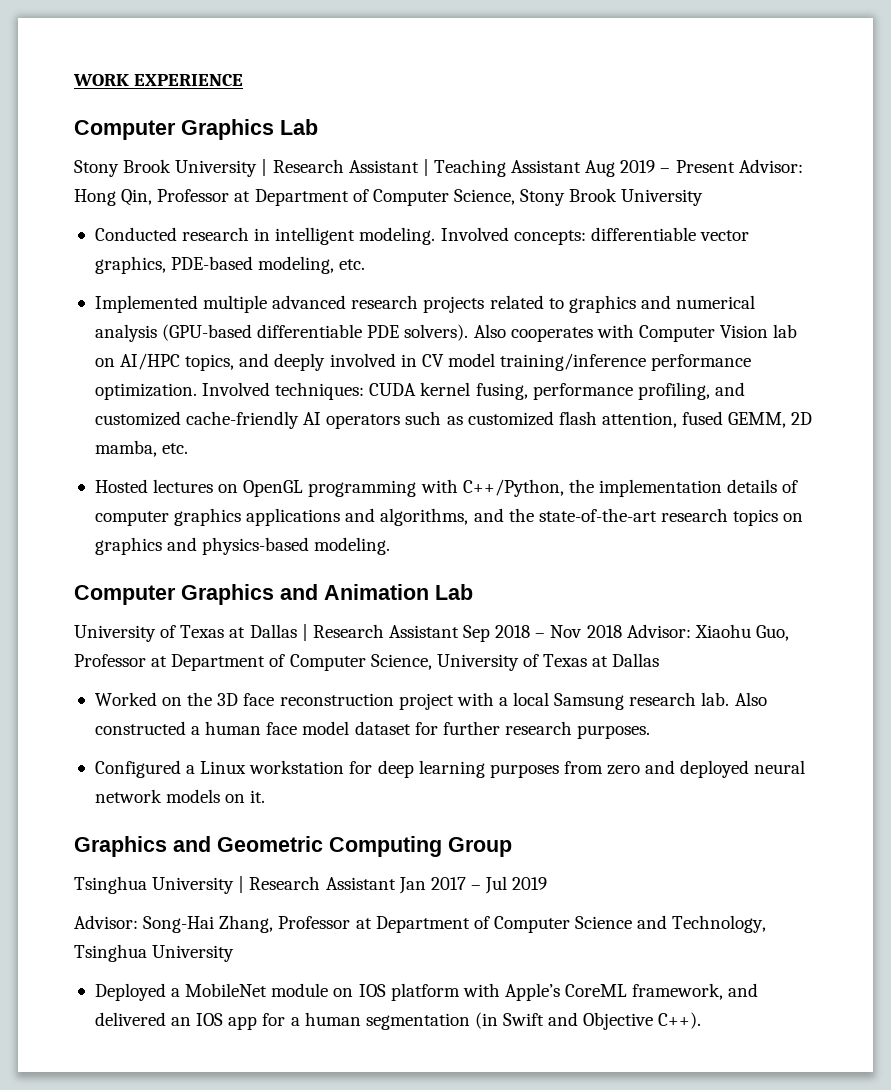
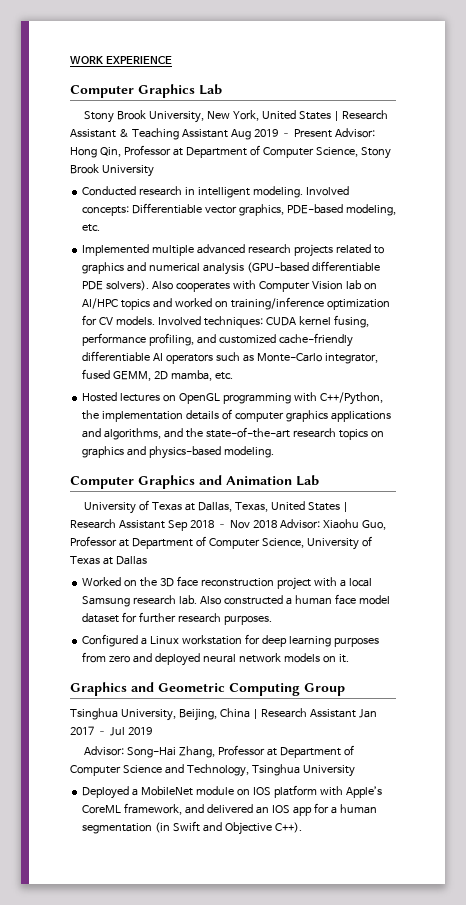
[175,159,429,177] University | Research Assistant | -> [149,110,389,123] [70,129,129,138] University, New York, United States | Research Assistant &
[590,227,696,241] differentiable -> [132,203,203,214] Differentiable
[185,353,752,371] [94,383,197,400] topics, and deeply involved in CV model training/inference performance optimization. -> [121,297,390,310] [82,315,156,326] topics and worked on training/inference optimization for CV models.
(300, 420) none -> [82,351,151,362] differentiable
[467,411,677,428] customized flash attention, -> [256,353,378,364] Monte-Carlo integrator,
[249,624,297,638] Dallas -> [198,501,341,512] Dallas, Texas, United States
[152,877,235,894] University -> [120,708,250,721] University, Beijing, China

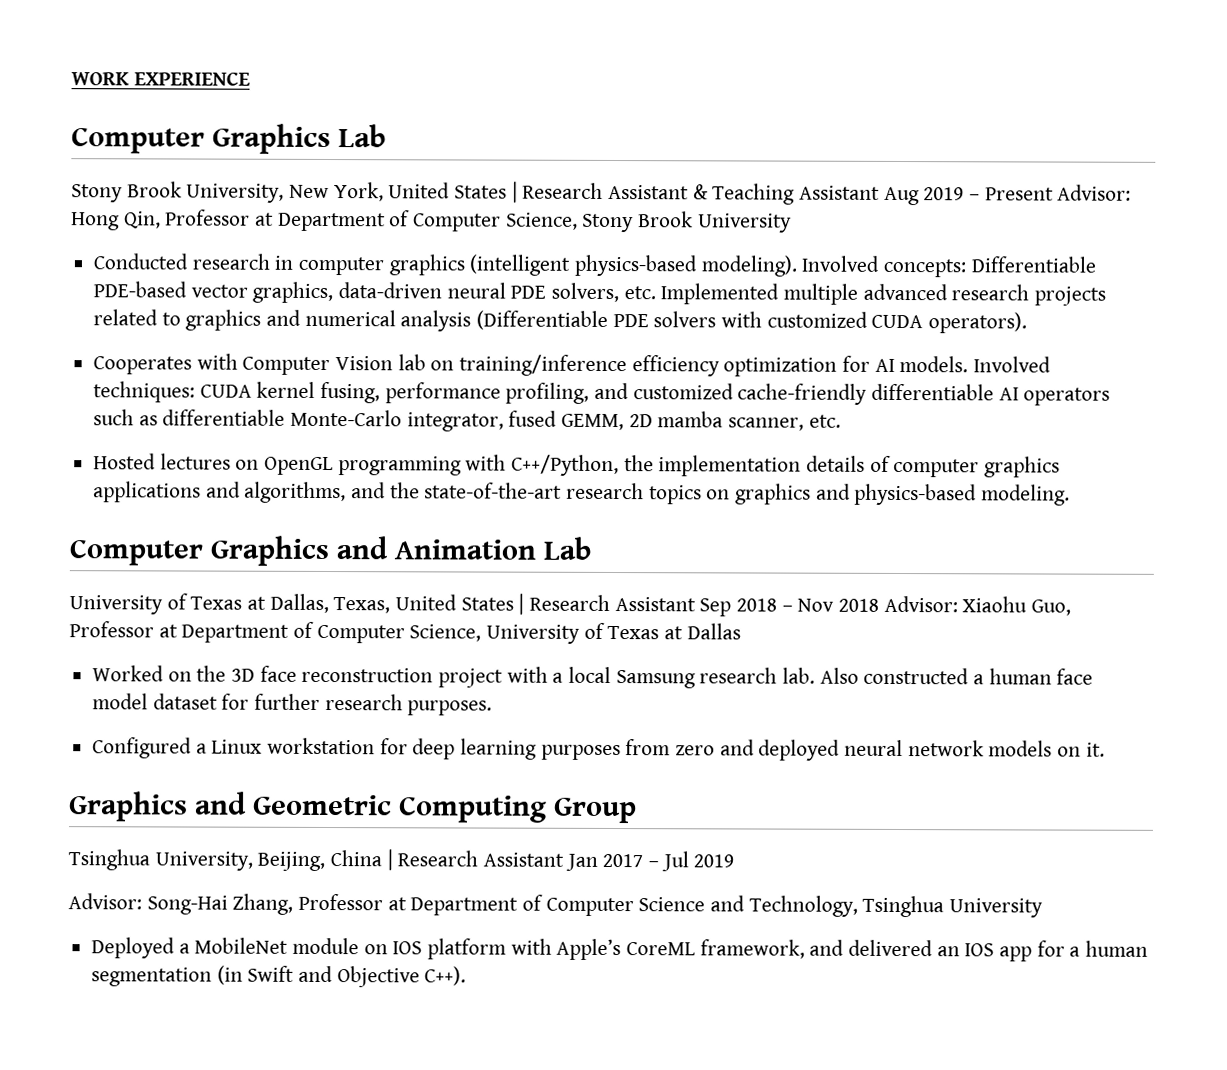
[198,186,303,198] intelligent modeling. -> [298,254,797,277] computer graphics (intelligent physics-based modeling).
(203, 208) none -> [93,281,188,298] PDE-based
[286,204,396,216] [82,224,101,232] PDE-based modeling, etc. // -> [338,282,656,303] data-driven neural PDE solvers, etc.
[246,261,380,273] [82,280,231,292] (GPU-based differentiable PDE solvers). Also cooperates -> [476,310,1028,334] [93,356,193,375] (Differentiable PDE solvers with customized CUDA operators). // Cooperates
[82,297,324,310] AI/HPC topics and worked on training/inference -> [459,354,720,377] training/inference efficiency
[99,317,114,325] CV -> [874,358,895,372] AI
(254, 358) none -> [162,409,286,426] differentiable
[171,370,213,381] mamba, -> [657,411,805,431] mamba scanner,

